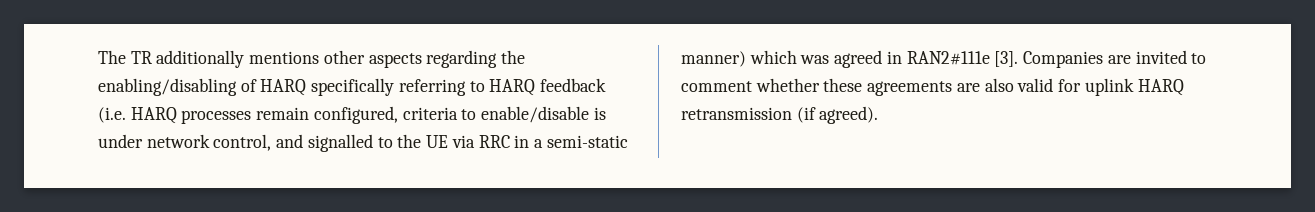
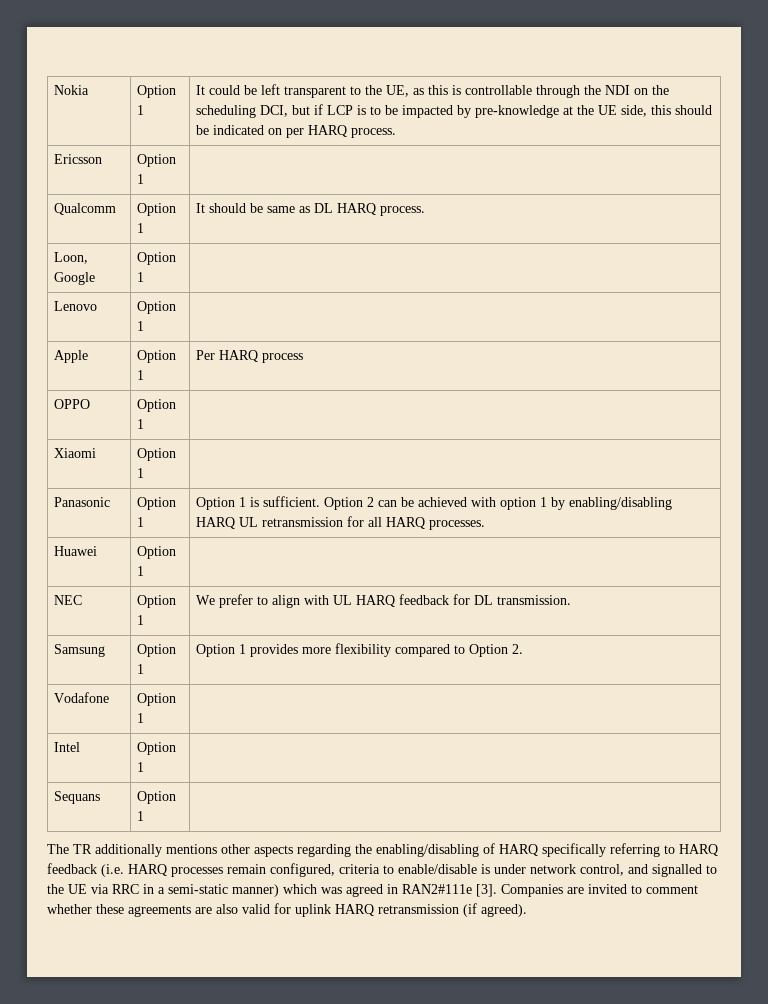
(98, 57) none -> [54,85,90,95] [137,85,177,98] [137,105,145,115] [196,84,670,98] [196,104,713,118] [196,125,397,138] [54,154,103,164] [137,154,177,167] [137,174,145,184] [54,203,117,215] [137,203,177,216] [137,223,145,233] [196,203,426,216] [54,252,89,264] [54,272,96,285] [137,252,177,265] [137,272,145,282] [54,301,98,311] [137,301,177,314] [137,321,145,331] [54,350,89,363] [137,350,177,363] [137,370,145,380] [196,350,304,363] [54,399,91,409] [137,399,177,412] [137,419,145,429] [54,448,97,458] [137,448,177,461] [137,468,145,478] [54,497,111,507] [137,497,177,510] [137,517,145,527] [196,496,673,510] [196,516,486,530] [54,546,98,556] [137,546,177,559] [137,566,145,576] [54,595,83,605] [137,595,177,608] [137,615,145,625] [196,594,572,608] [54,644,106,657] [137,644,177,657] [137,664,145,674] [196,643,524,657] [54,692,110,703] [137,693,177,706] [137,713,145,723] [54,742,81,752] [137,742,177,755] [137,762,145,772] [54,791,101,804] [137,791,177,804] [137,811,145,821] Nokia | Option 1 | It could be left transparent to the UE, as this is controllable through the NDI on the scheduling DCI, but if LCP is to be impacted by pre-knowledge at the UE side, this should be indicated on per HARQ process. // Ericsson | Option 1 | // Qualcomm | Option 1 | It should be same as DL HARQ process. // Loon, Google | Option 1 | // Lenovo | Option 1 | // Apple | Option 1 | Per HARQ process // OPPO | Option 1 | // Xiaomi | Option 1 | // Panasonic | Option 1 | Option 1 is sufficient. Option 2 can be achieved with option 1 by enabling/disabling HARQ UL retransmission for all HARQ processes. // Huawei | Option 1 | // NEC | Option 1 | We prefer to align with UL HARQ feedback for DL transmission. // Samsung | Option 1 | Option 1 provides more flexibility compared to Option 2. // Vodafone | Option 1 | // Intel | Option 1 | // Sequans | Option 1 | //

